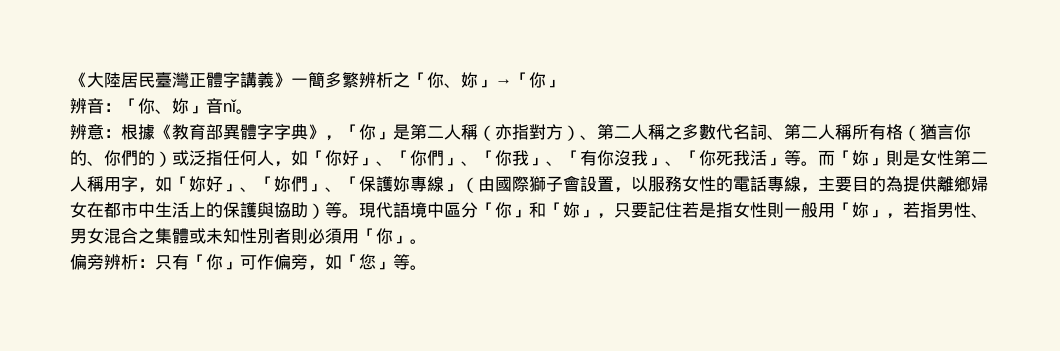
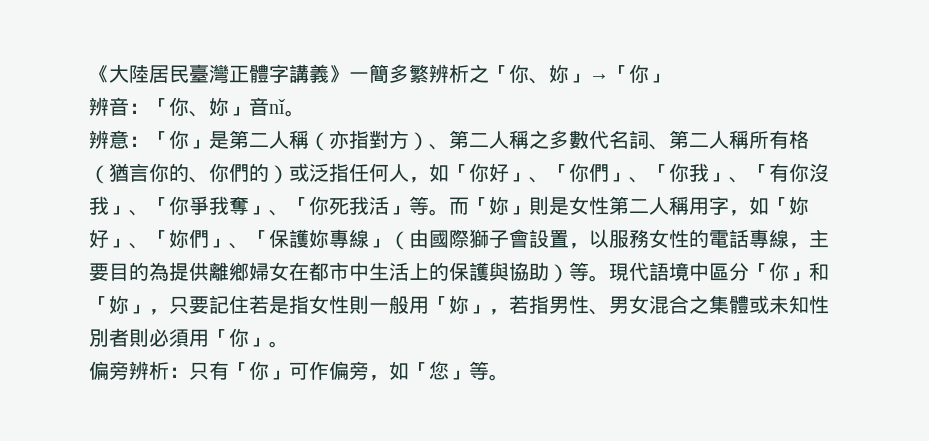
[121,124,342,141] 根據《教育部異體字字典》， -> (149, 141) none
(716, 158) none -> [189,196,329,216] 爭我奪」、「你

